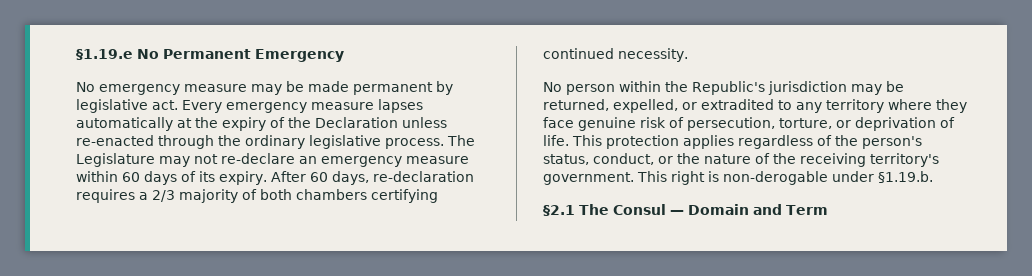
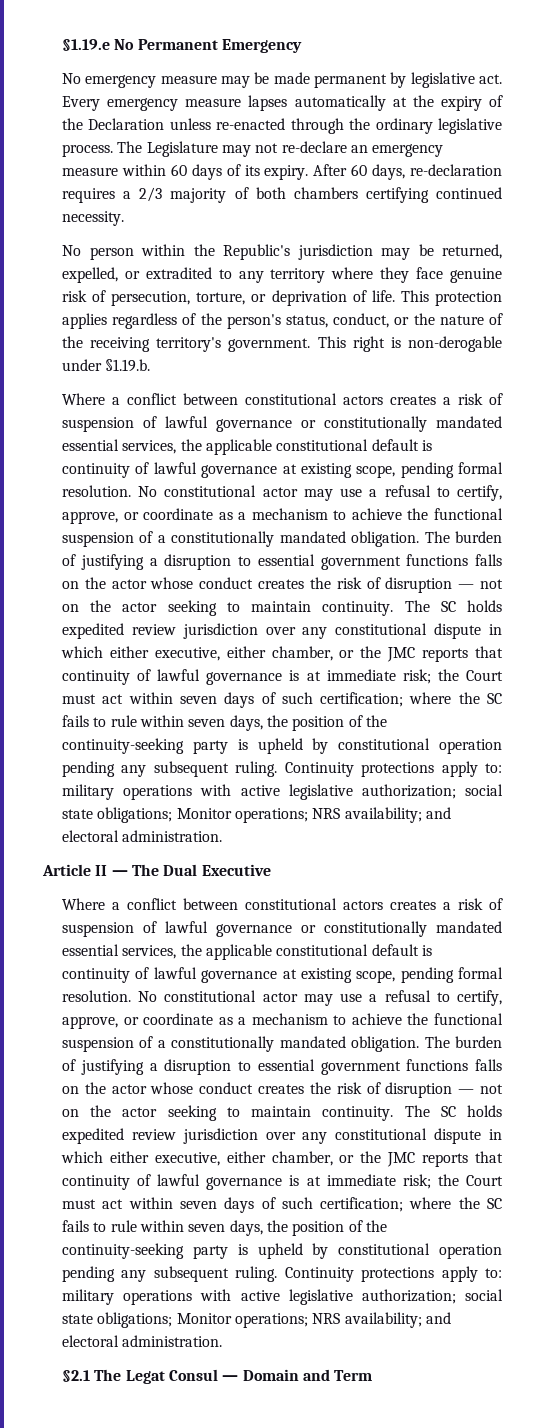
(934, 177) none -> [62,393,504,405] [62,416,503,432] [62,439,432,455] [62,462,504,478] [62,485,503,501] [62,508,504,524] [62,531,502,547] [62,554,503,570] [62,577,503,593] [62,600,503,616] [62,623,503,639] [61,646,503,662] [62,669,503,685] [62,692,502,708] [62,715,387,731] [62,738,503,754] [62,761,502,777] [62,784,503,800] [62,807,451,823] [62,830,223,842] [42,864,271,876] [62,898,504,910] [62,921,503,937] [62,944,432,960] [62,967,504,983] [62,990,503,1006] [62,1013,504,1029] [62,1036,502,1052] [62,1059,503,1075] [62,1082,503,1098] [62,1105,503,1121] [62,1128,503,1144] [61,1151,503,1167] [62,1174,503,1190] [62,1197,502,1213] [62,1220,387,1236] [62,1243,503,1259] [62,1266,502,1282] [62,1289,503,1305] [62,1312,451,1328] [62,1335,223,1347] // Where a conflict between constitutional actors creates a risk of suspension of lawful governance or constitutionally mandated essential services, the applicable constitutional default is continuity of lawful governance at existing scope, pending formal resolution. No constitutional actor may use a refusal to certify, approve, or coordinate as a mechanism to achieve the functional suspension of a constitutionally mandated obligation. The burden of justifying a disruption to essential government functions falls on the actor whose conduct creates the risk of disruption — not on the actor seeking to maintain continuity. The SC holds expedited review jurisdiction over any constitutional dispute in which either executive, either chamber, or the JMC reports that continuity of lawful governance is at immediate risk; the Court must act within seven days of such certification; where the SC fails to rule within seven days, the position of the continuity-seeking party is upheld by constitutional operation pending any subsequent ruling. Continuity protections apply to: military operations with active legislative authorization; social state obligations; Monitor operations; NRS availability; and electoral administration. // Article II — The Dual Executive // Where a conflict between constitutional actors creates a risk of suspension of lawful governance or constitutionally mandated essential services, the applicable constitutional default is continuity of lawful governance at existing scope, pending formal resolution. No constitutional actor may use a refusal to certify, approve, or coordinate as a mechanism to achieve the functional suspension of a constitutionally mandated obligation. The burden of justifying a disruption to essential government functions falls on the actor whose conduct creates the risk of disruption — not on the actor seeking to maintain continuity. The SC holds expedited review jurisdiction over any constitutional dispute in which either executive, either chamber, or the JMC reports that continuity of lawful governance is at immediate risk; the Court must act within seven days of such certification; where the SC fails to rule within seven days, the position of the continuity-seeking party is upheld by constitutional operation pending any subsequent ruling. Continuity protections apply to: military operations with active legislative authorization; social state obligations; Monitor operations; NRS availability; and electoral administration.
(610, 209) none -> [125,1370,165,1384] Legat

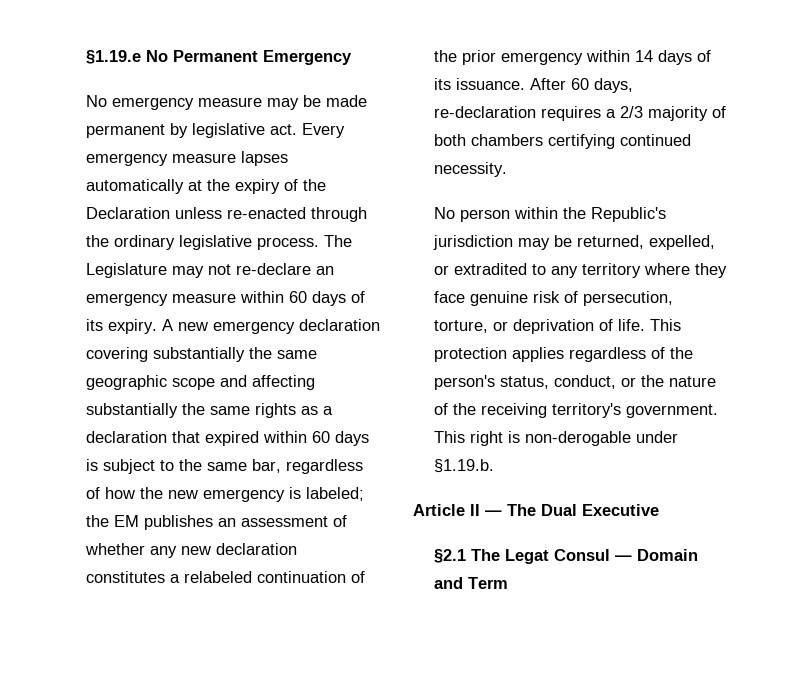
(309, 172) none -> [162,319,381,334] [86,347,318,362] [86,375,316,390] [86,403,334,418] [86,431,370,446] [86,459,364,474] [86,487,365,502] [86,515,348,530] [85,543,298,558] [86,571,366,583] [434,50,712,65] [434,78,526,90] A new emergency declaration covering substantially the same geographic scope and affecting substantially the same rights as a declaration that expired within 60 days is subject to the same bar, regardless of how the new emergency is labeled; the EM publishes an assessment of whether any new declaration constitutes a relabeled continuation of the prior emergency within 14 days of its issuance.
[62,393,504,405] [62,416,503,432] [62,439,432,455] [62,462,504,478] [62,485,503,501] [62,508,504,524] [62,531,502,547] [62,554,503,570] [62,577,503,593] [62,600,503,616] [62,623,503,639] [61,646,503,662] [62,669,503,685] [62,692,502,708] [62,715,387,731] [62,738,503,754] [62,761,502,777] [62,784,503,800] [62,807,451,823] [62,830,223,842] // Where a conflict between constitutional actors creates a risk of suspension of lawful governance or constitutionally mandated essential services, the applicable constitutional default is continuity of lawful governance at existing scope, pending formal resolution. No constitutional actor may use a refusal to certify, approve, or coordinate as a mechanism to achieve the functional suspension of a constitutionally mandated obligation. The burden of justifying a disruption to essential government functions falls on the actor whose conduct creates the risk of disruption — not on the actor seeking to maintain continuity. The SC holds expedited review jurisdiction over any constitutional dispute in which either executive, either chamber, or the JMC reports that continuity of lawful governance is at immediate risk; the Court must act within seven days of such certification; where the SC fails to rule within seven days, the position of the continuity-seeking party is upheld by constitutional operation pending any subsequent ruling. Continuity protections apply to: military operations with active legislative authorization; social state obligations; Monitor operations; NRS availability; and electoral administration. -> (495, 466) none
[62,898,504,910] [62,921,503,937] [62,944,432,960] [62,967,504,983] [62,990,503,1006] [62,1013,504,1029] [62,1036,502,1052] [62,1059,503,1075] [62,1082,503,1098] [62,1105,503,1121] [62,1128,503,1144] [61,1151,503,1167] [62,1174,503,1190] [62,1197,502,1213] [62,1220,387,1236] [62,1243,503,1259] [62,1266,502,1282] [62,1289,503,1305] [62,1312,451,1328] [62,1335,223,1347] // Where a conflict between constitutional actors creates a risk of suspension of lawful governance or constitutionally mandated essential services, the applicable constitutional default is continuity of lawful governance at existing scope, pending formal resolution. No constitutional actor may use a refusal to certify, approve, or coordinate as a mechanism to achieve the functional suspension of a constitutionally mandated obligation. The burden of justifying a disruption to essential government functions falls on the actor whose conduct creates the risk of disruption — not on the actor seeking to maintain continuity. The SC holds expedited review jurisdiction over any constitutional dispute in which either executive, either chamber, or the JMC reports that continuity of lawful governance is at immediate risk; the Court must act within seven days of such certification; where the SC fails to rule within seven days, the position of the continuity-seeking party is upheld by constitutional operation pending any subsequent ruling. Continuity protections apply to: military operations with active legislative authorization; social state obligations; Monitor operations; NRS availability; and electoral administration. -> (659, 510) none

